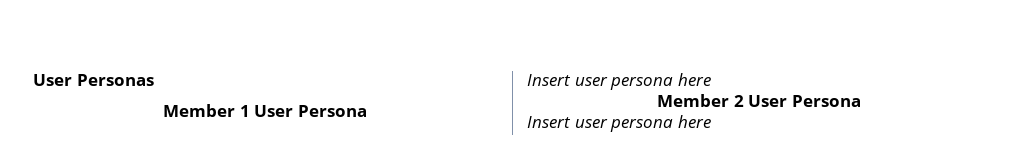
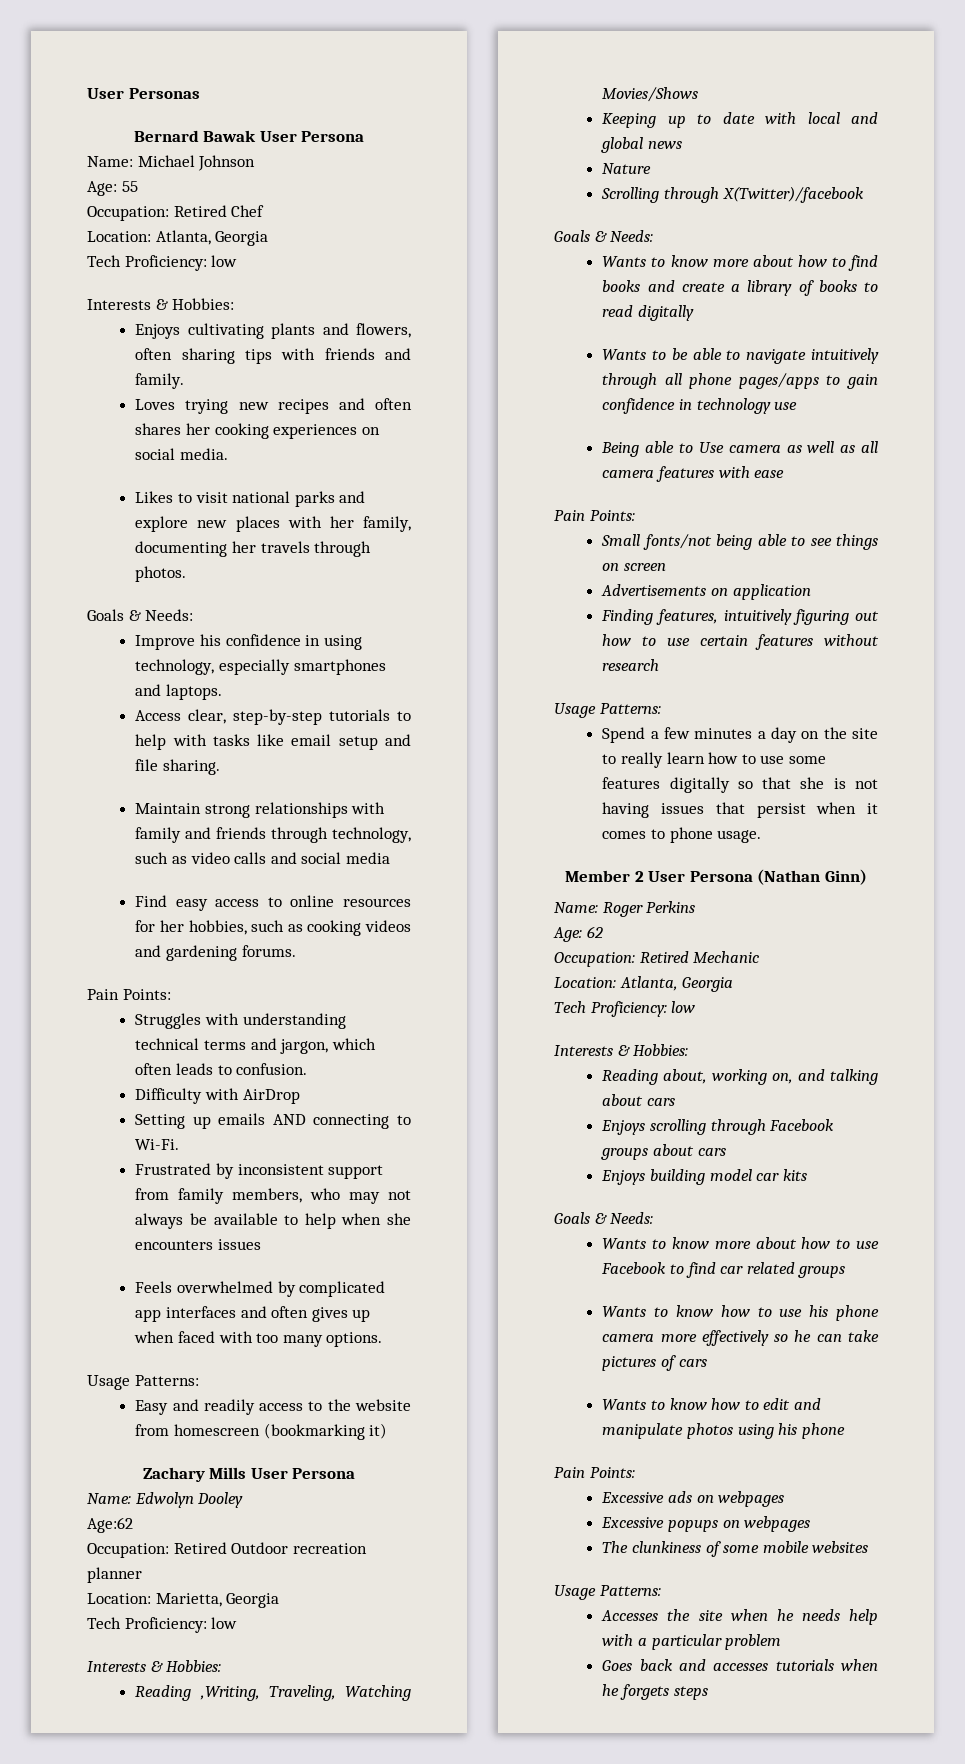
[163,104,367,117] [527,73,711,90] [657,94,861,107] [527,115,711,132] Member 1 User Persona // Insert user persona here // Member 2 User Persona // Insert user persona here -> [133,130,365,142] [87,155,256,171] [87,181,138,196] [87,205,265,221] [87,230,269,246] [87,255,238,271] [87,298,235,310] [135,323,411,339] [135,348,412,364] [135,373,185,389] [135,398,412,414] [135,423,380,439] [135,448,228,460] [135,491,366,507] [135,516,411,532] [135,541,372,557] [135,566,187,582] [87,609,194,621] [135,634,362,650] [135,659,386,675] [135,684,222,700] [135,709,411,725] [135,734,411,750] [135,759,220,775] [135,802,386,818] [135,827,411,843] [135,852,390,864] [135,895,411,911] [135,920,411,936] [135,945,296,961] [87,989,171,1000] [135,1013,346,1029] [135,1038,376,1054] [135,1063,308,1075] [135,1088,300,1104] [135,1113,411,1129] [135,1139,180,1150] [135,1163,384,1179] [135,1188,411,1204] [135,1213,411,1229] [135,1239,261,1250] [135,1281,386,1297] [135,1306,371,1322] [134,1331,383,1347] [87,1375,199,1390] [135,1399,411,1415] [135,1423,388,1440] [142,1467,356,1482] [87,1492,244,1508] [87,1517,133,1533] [87,1542,367,1558] [87,1567,142,1583] [87,1593,280,1608] [87,1617,238,1633] [87,1660,222,1672] [135,1685,412,1701] [602,87,699,102] [602,112,878,128] [601,137,682,153] [602,163,652,174] [601,186,864,203] [554,230,654,242] [602,255,878,271] [602,280,878,296] [602,305,694,321] [602,348,879,364] [602,373,878,389] [602,398,798,414] [601,441,878,457] [602,466,785,482] [554,510,635,521] [601,534,878,550] [602,563,666,571] [601,584,811,600] [601,609,879,625] [602,634,879,650] [602,659,660,671] [554,703,661,718] [602,727,878,743] [602,752,826,768] [602,777,878,793] [602,802,878,818] [602,827,762,843] [565,869,867,885] [554,901,696,917] [553,926,603,942] [554,951,760,967] [554,976,734,992] [554,1001,696,1017] [554,1044,689,1056] [602,1069,878,1085] [602,1094,675,1106] [601,1119,835,1135] [601,1144,726,1160] [601,1169,807,1185] [554,1212,654,1224] [602,1237,879,1249] [601,1262,846,1278] [602,1305,879,1321] [602,1330,879,1346] [602,1355,707,1371] [602,1398,821,1410] [602,1423,845,1439] [554,1467,635,1478] [601,1491,785,1507] [601,1516,811,1532] [602,1541,869,1557] [554,1585,661,1600] [601,1609,878,1625] [602,1634,782,1650] [602,1659,878,1671] [602,1684,708,1700] Bernard Bawak User Persona // Name: Michael Johnson // Age: 55 // Occupation: Retired Chef // Location: Atlanta, Georgia // Tech Proficiency: low // Interests & Hobbies: // Enjoys cultivating plants and flowers, often sharing tips with friends and family. // Loves trying new recipes and often shares her cooking experiences on social media. // Likes to visit national parks and explore new places with her family, documenting her travels through photos. // Goals & Needs: // Improve his confidence in using technology, especially smartphones and laptops. // Access clear, step-by-step tutorials to help with tasks like email setup and file sharing. // Maintain strong relationships with family and friends through technology, such as video calls and social media // Find easy access to online resources for her hobbies, such as cooking videos and gardening forums. // Pain Points: // Struggles with understanding technical terms and jargon, which often leads to confusion. // Difficulty with AirDrop // Setting up emails AND connecting to Wi-Fi. // Frustrated by inconsistent support from family members, who may not always be available to help when she encounters issues // Feels overwhelmed by complicated app interfaces and often gives up when faced with too many options. // Usage Patterns: // Easy and readily access to the website from homescreen (bookmarking it) // Zachary Mills User Persona // Name: Edwolyn Dooley // Age:62 // Occupation: Retired Outdoor recreation planner // Location: Marietta, Georgia // Tech Proficiency: low // Interests & Hobbies: // Reading ,Writing, Traveling, Watching Movies/Shows // Keeping up to date with local and global news // Nature // Scrolling through X(Twitter)/facebook // Goals & Needs: // Wants to know more about how to find books and create a library of books to read digitally // Wants to be able to navigate intuitively through all phone pages/apps to gain confidence in technology use // Being able to Use camera as well as all camera features with ease // Pain Points: // Small fonts/not being able to see things on screen // Advertisements on application // Finding features, intuitively figuring out how to use certain features without research // Usage Patterns: // Spend a few minutes a day on the site to really learn how to use some features digitally so that she is not having issues that persist when it comes to phone usage. // Member 2 User Persona (Nathan Ginn) // Name: Roger Perkins // Age: 62 // Occupation: Retired Mechanic // Location: Atlanta, Georgia // Tech Proficiency: low // Interests & Hobbies: // Reading about, working on, and talking about cars // Enjoys scrolling through Facebook groups about cars // Enjoys building model car kits // Goals & Needs: // Wants to know more about how to use Facebook to find car related groups // Wants to know how to use his phone camera more effectively so he can take pictures of cars // Wants to know how to edit and manipulate photos using his phone // Pain Points: // Excessive ads on webpages // Excessive popups on webpages // The clunkiness of some mobile websites // Usage Patterns: // Accesses the site when he needs help with a particular problem // Goes back and accesses tutorials when he forgets steps

